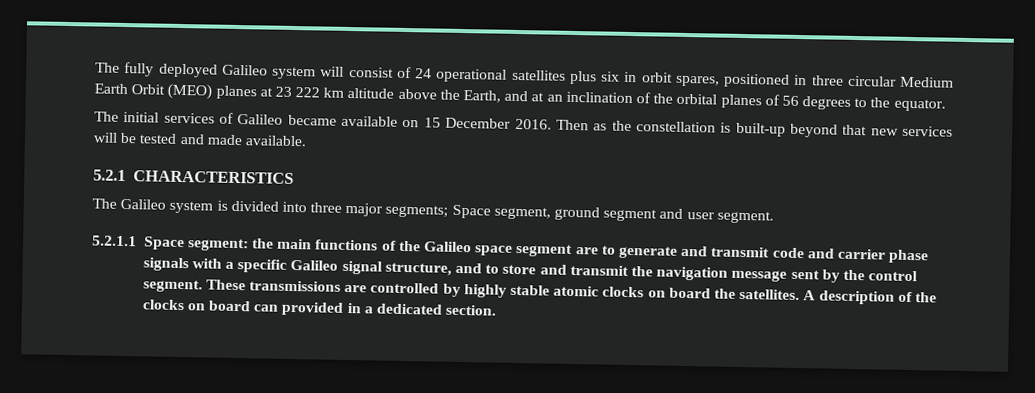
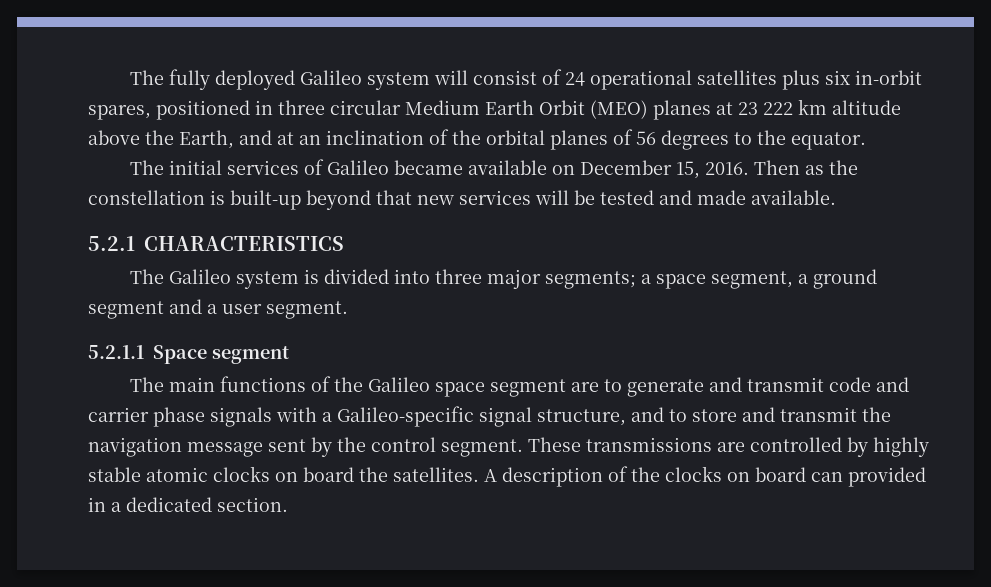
[624,71,673,83] in orbit -> [855,70,923,85] in-orbit
[423,117,512,129] 15 December -> [580,160,701,179] December 15,
[451,204,551,220] Space segment, -> [641,271,809,289] a space segment, a
(684, 213) none -> [207,304,217,314] a
[186,238,275,252] segment: the -> [212,346,289,364] [130,377,165,392] segment // The
[237,259,339,273] specific Galileo -> [337,406,474,427] Galileo-specific

